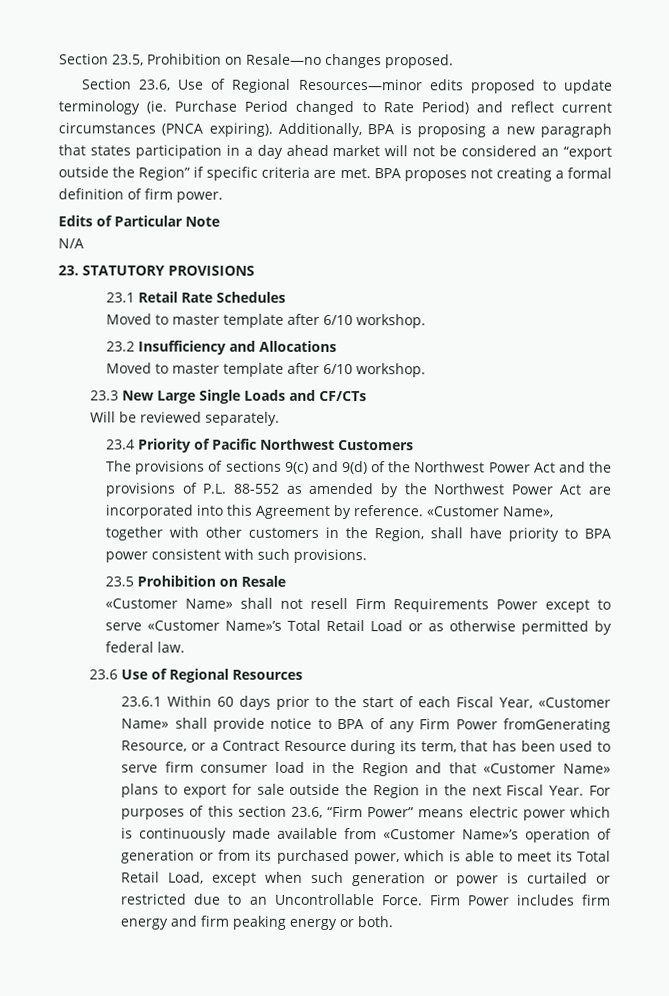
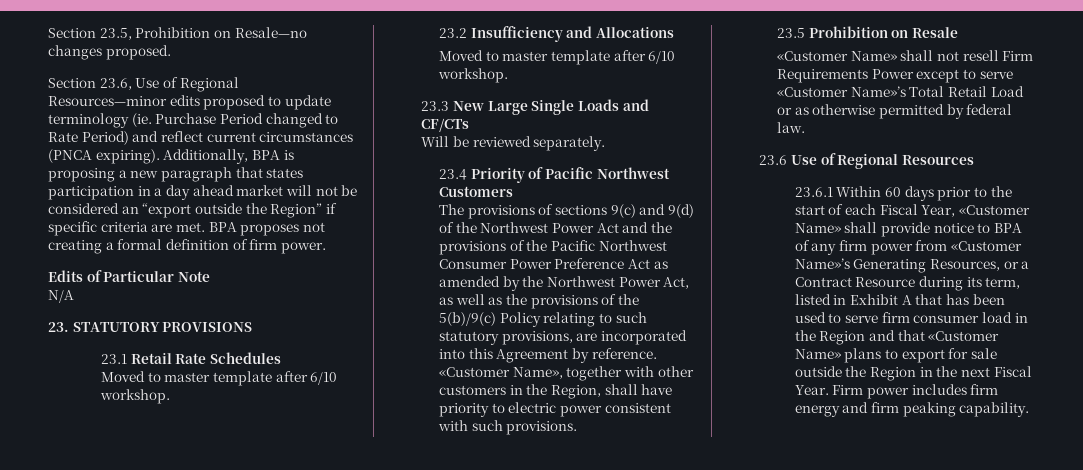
[203,483,281,494] P.L. 88-552 -> [526,240,667,251] [439,258,651,269] the Pacific Northwest Consumer Power Preference Act
[560,484,583,495] Act -> [663,277,690,289] [439,294,639,309] [439,312,647,327] [439,331,573,345] Act, as well as the provisions of the 5(b)/9(c) Policy relating to such statutory provisions,
[583,528,611,539] BPA -> [508,402,557,413] electric
[419,718,611,733] [121,740,188,752] Firm Power fromGenerating Resource, -> [839,240,1023,255] [794,258,1001,273] firm power from «Customer Name»’s Generating Resources,
(457, 747) none -> [794,294,912,305] listed in Exhibit A
[589,785,612,796] [121,805,611,821] [121,827,613,843] [121,849,612,865] [121,871,611,887] [121,893,510,906] For purposes of this section 23.6, “Firm Power” means electric power which is continuously made available from «Customer Name»’s operation of generation or from its purchased power, which is able to meet its Total Retail Load, except when such generation or power is curtailed or restricted due to an Uncontrollable Force. Firm Power -> [832,385,910,399] Firm power
[289,916,394,931] energy or both. -> [959,402,1030,417] capability.

